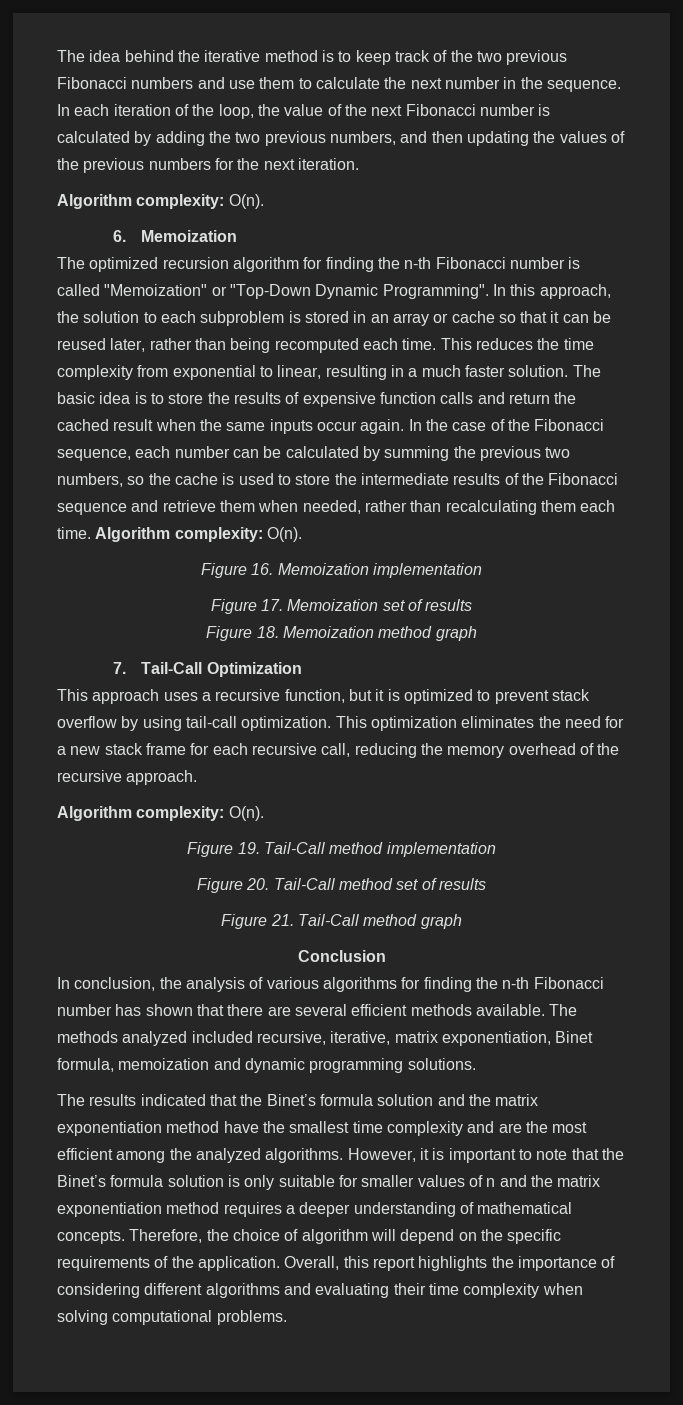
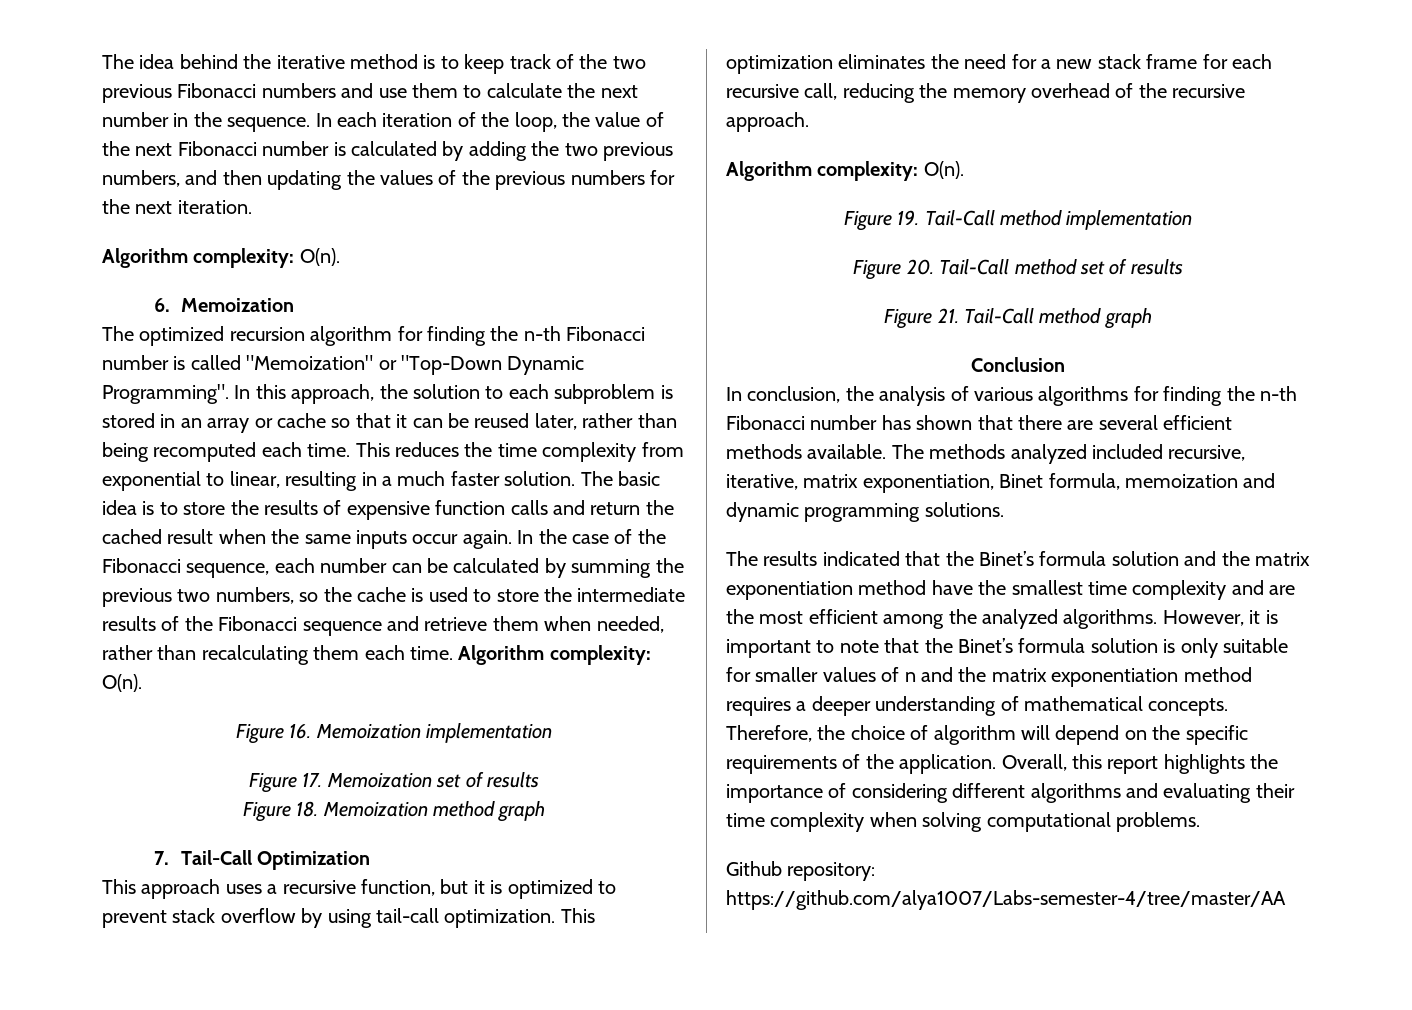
(287, 1317) none -> [726,861,876,881] [726,890,1286,910] // Github repository: https://github.com/alya1007/Labs-semester-4/tree/master/AA

